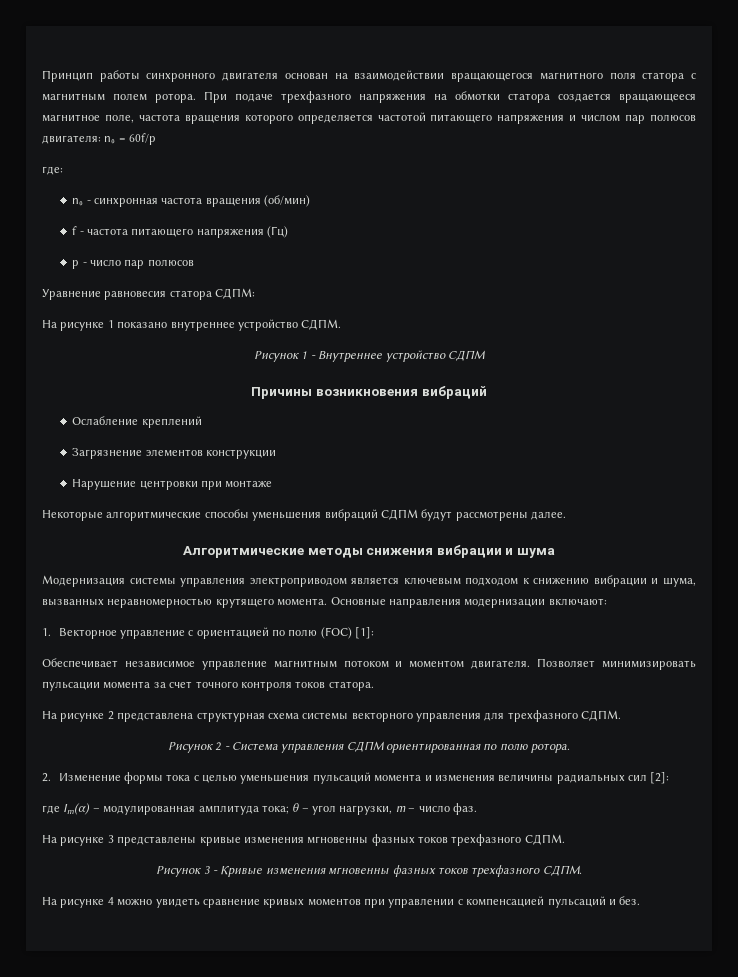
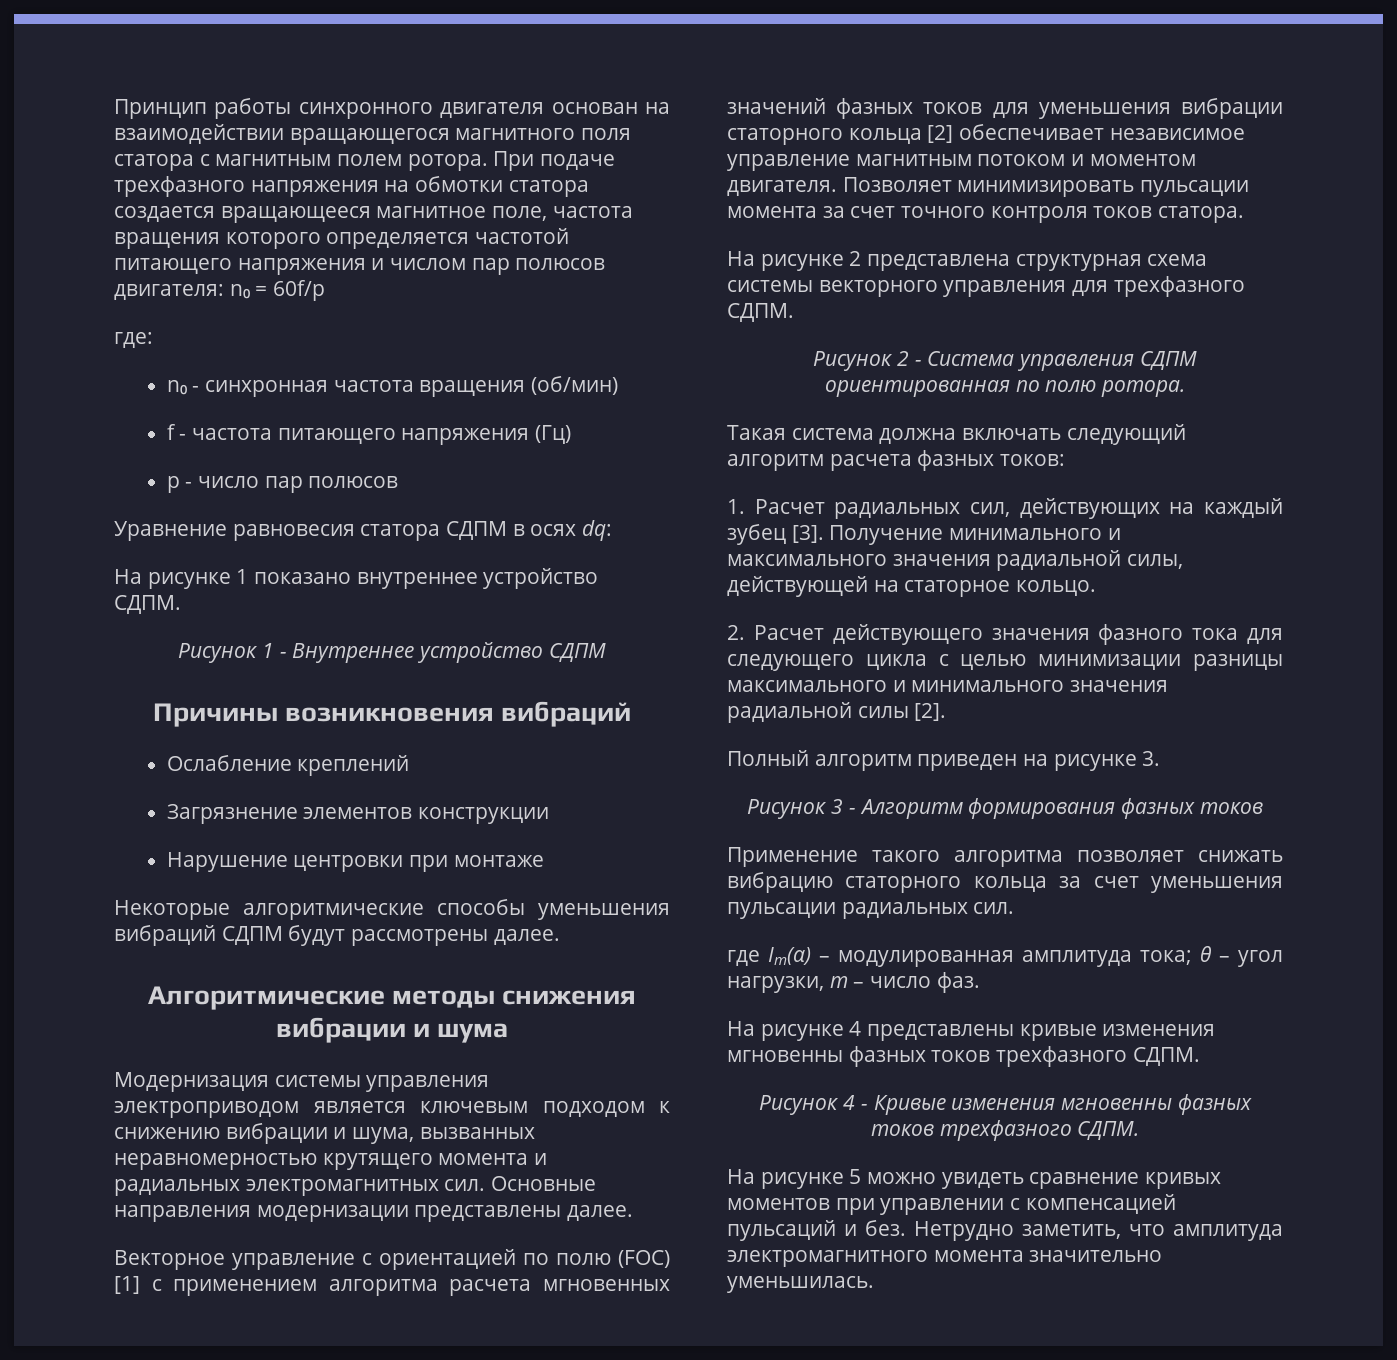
[215,288,256,299] СДПМ: -> [446,520,613,541] СДПМ в осях dq:
[277,598,328,606] момента. -> [438,1153,548,1165] [114,1179,486,1196] момента и радиальных электромагнитных сил.
[548,598,607,606] [42,628,51,636] включают: // 1. -> [414,1205,634,1222] представлены далее. //
[355,627,375,639] [42,658,118,668] [1]: // Обеспечивает -> [114,1276,670,1296] [727,98,1283,119] [727,124,1105,145] [1] с применением алгоритма расчета мгновенных значений фазных токов для уменьшения вибрации статорного кольца [2] обеспечивает
[42,772,670,784] 2. Изменение формы тока с целью уменьшения пульсаций момента и изменения величины радиальных сил [2]: -> [727,424,1186,445] [727,450,1066,471] [727,498,1283,519] [727,524,1121,545] [727,550,1184,571] [727,576,1097,597] [727,624,1283,645] [727,654,1283,671] [727,680,1169,692] [727,702,947,723] [727,750,1161,771] [747,798,1263,819] [727,847,1283,867] [727,872,1283,893] [727,902,1015,919] Такая система должна включать следующий алгоритм расчета фазных токов: // 1. Расчет радиальных сил, действующих на каждый зубец [3]. Получение минимального и максимального значения радиальной силы, действующей на статорное кольцо. // 2. Расчет действующего значения фазного тока для следующего цикла с целью минимизации разницы максимального и минимального значения радиальной силы [2]. // Полный алгоритм приведен на рисунке 3. // Рисунок 3 - Алгоритм формирования фазных токов // Применение такого алгоритма позволяет снижать вибрацию статорного кольца за счет уменьшения пульсации радиальных сил.
[107,835,114,843] 3 -> [849,1021,862,1036] 4
[203,866,210,874] 3 -> [843,1095,856,1110] 4
[107,897,114,905] 4 -> [849,1169,862,1184] 5
(641, 900) none -> [914,1221,1283,1241] [727,1250,1163,1267] [727,1276,874,1293] Нетрудно заметить, что амплитуда электромагнитного момента значительно уменьшилась.

